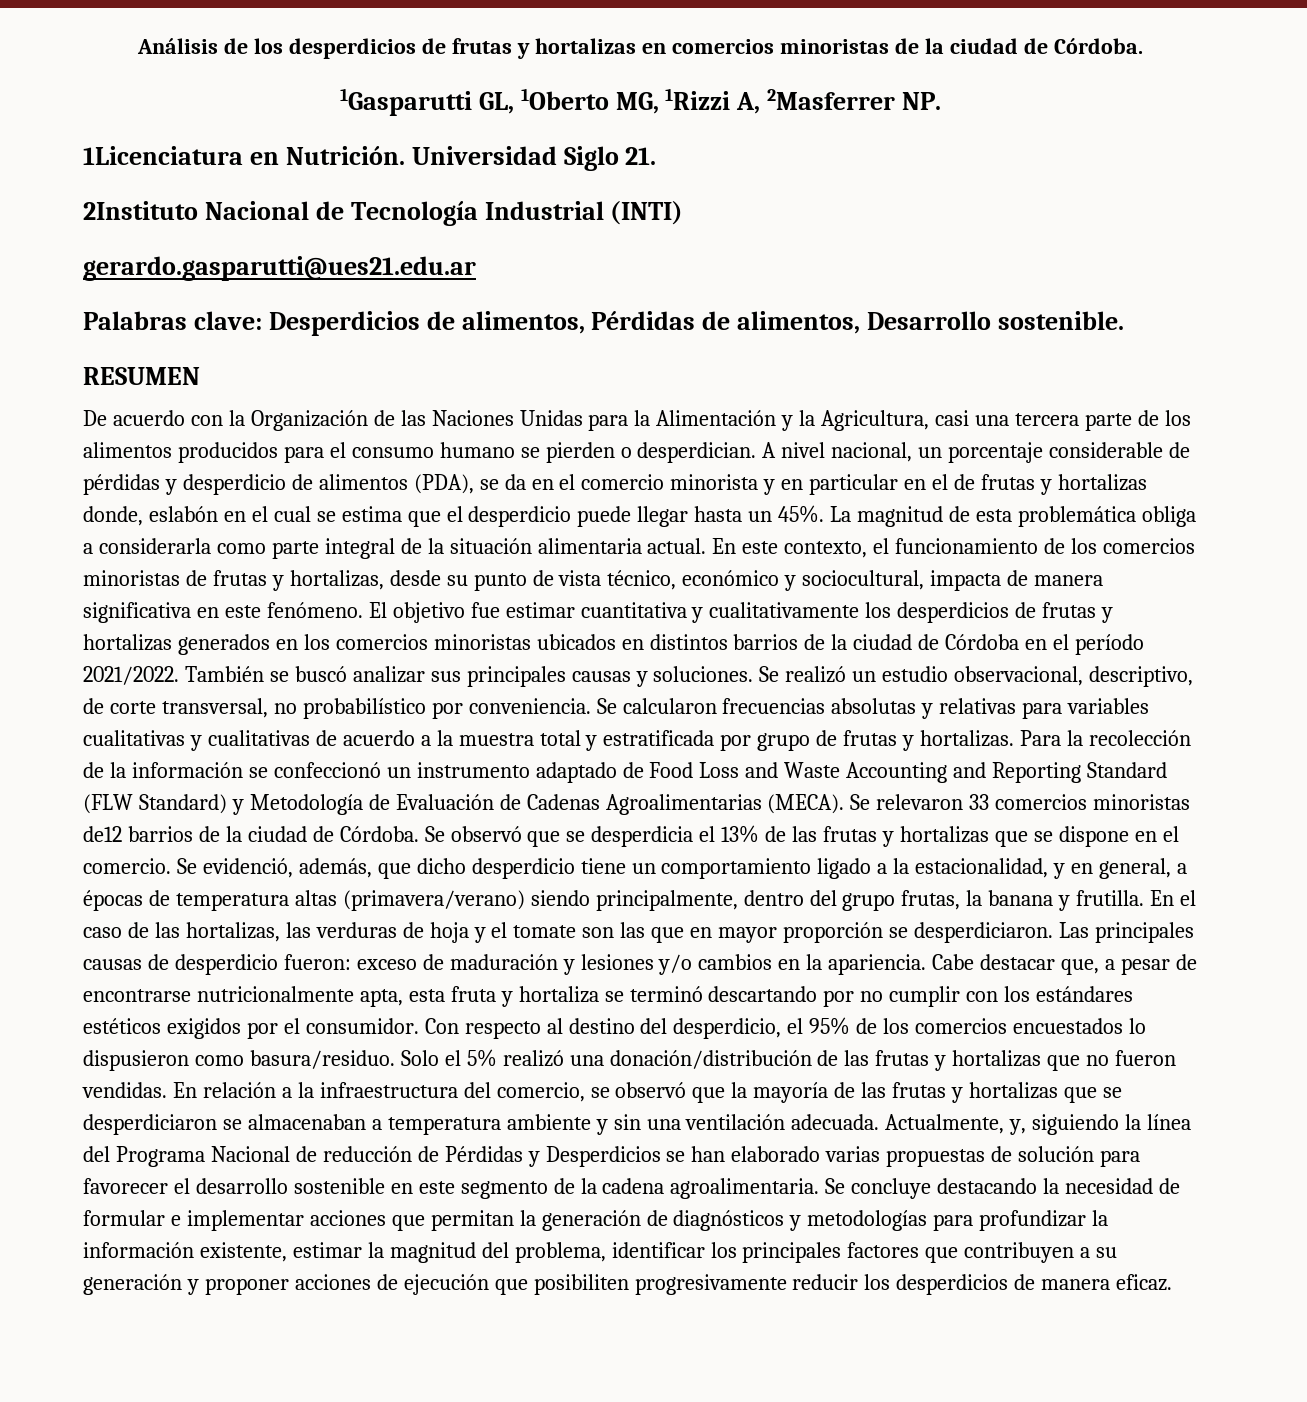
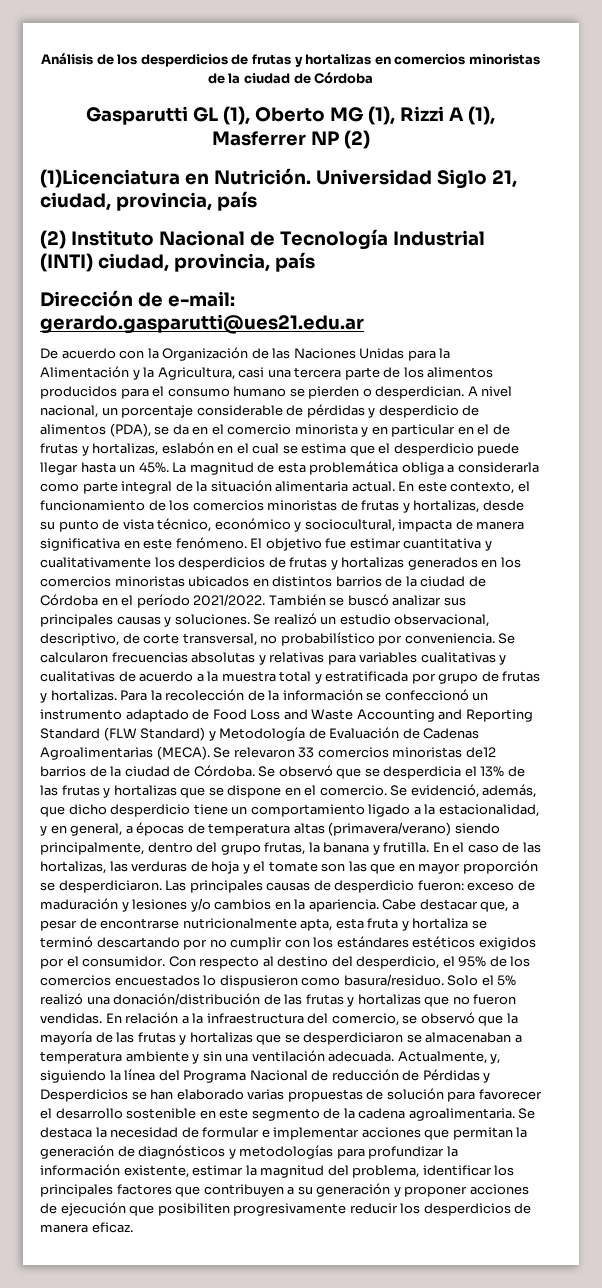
[1053,38,1143,54] [339,88,942,116] [83,146,657,171] [83,201,198,220] Córdoba. // 1Gasparutti GL, 1Oberto MG, 1Rizzi A, 2Masferrer NP. // 1Licenciatura en Nutrición. Universidad Siglo 21. // 2Instituto -> [314,72,374,84] [86,106,495,125] [211,130,370,149] [40,168,517,189] [40,191,257,211] [40,230,154,249] Córdoba // Gasparutti GL (1), Oberto MG (1), Rizzi A (1), Masferrer NP (2) // (1)Licenciatura en Nutrición. Universidad Siglo 21, ciudad, provincia, país // (2) Instituto
[83,256,476,281] [83,311,1124,336] [83,367,200,385] // gerardo.gasparutti@ues21.edu.ar // Palabras clave: Desperdicios de alimentos, Pérdidas de alimentos, Desarrollo sostenible. // RESUMEN -> [97,252,315,272] [40,290,235,307] [40,314,364,334] ciudad, provincia, país // Dirección de e-mail: gerardo.gasparutti@ues21.edu.ar
[1057,474,1147,491] [83,506,143,526] hortalizas donde, -> [92,443,159,456] hortalizas,
[851,1178,1038,1199] concluye destacando -> [40,1127,92,1138] destaca

